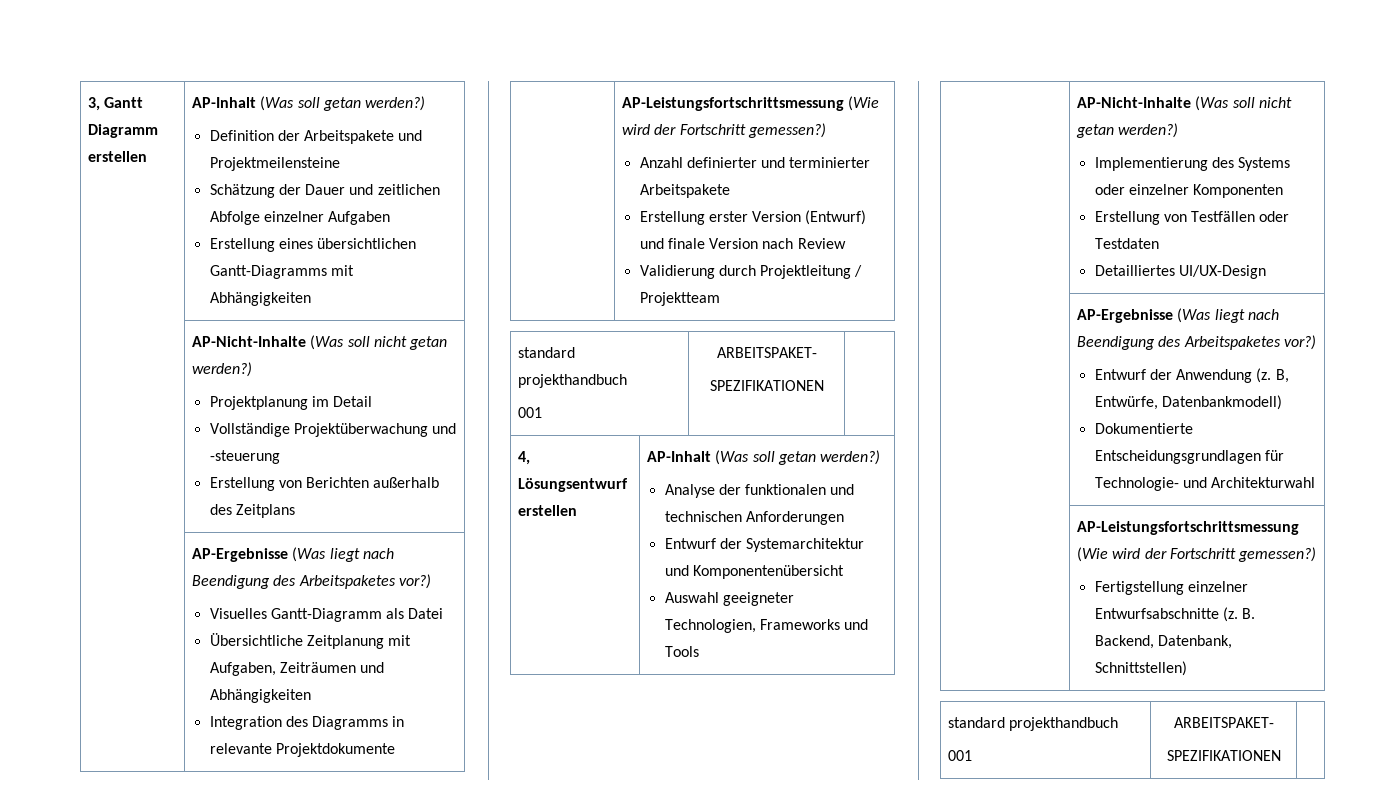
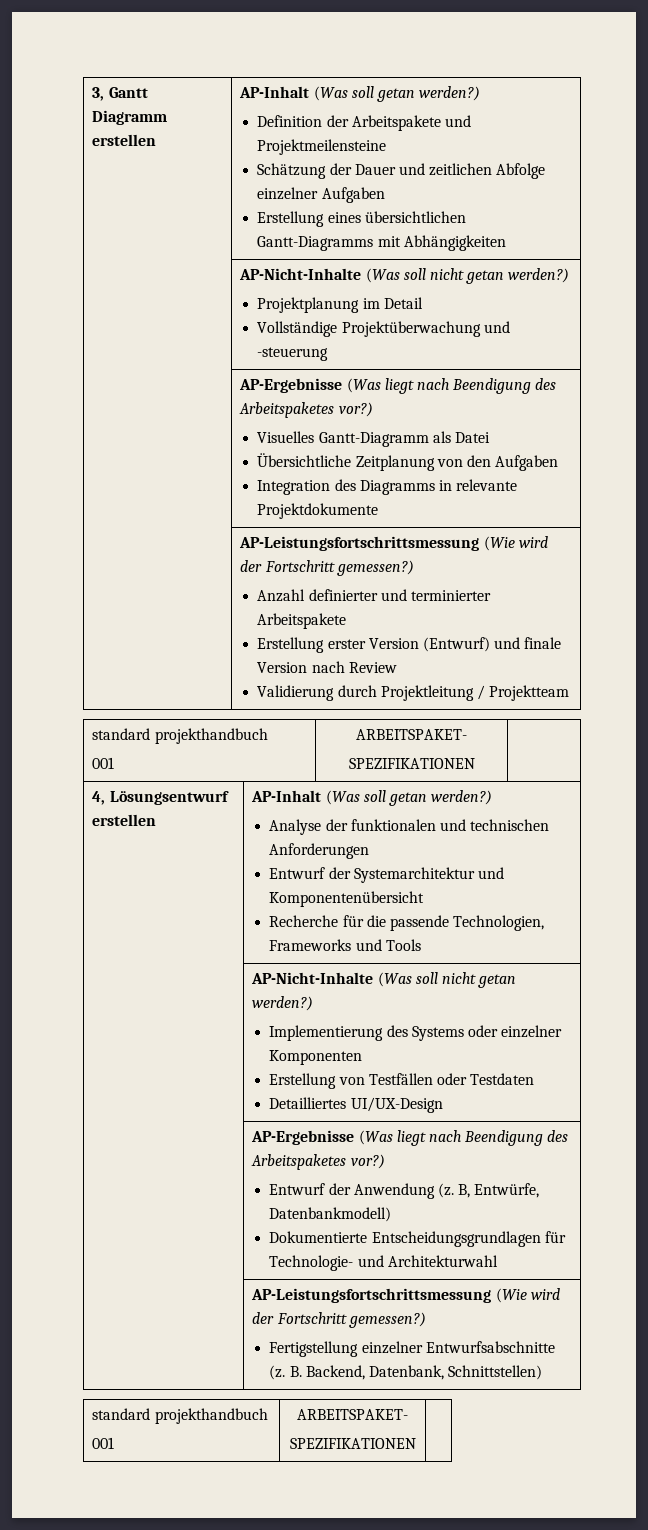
[209,477,440,491] [209,504,295,518] // Erstellung von Berichten außerhalb des Zeitplans -> (329, 354) none
[388,635,412,646] [209,662,385,676] [209,689,311,703] mit Aufgaben, Zeiträumen und Abhängigkeiten -> [436,455,559,471] von den Aufgaben
[664,592,794,606] Auswahl geeigneter -> [269,915,449,931] Recherche für die passende

